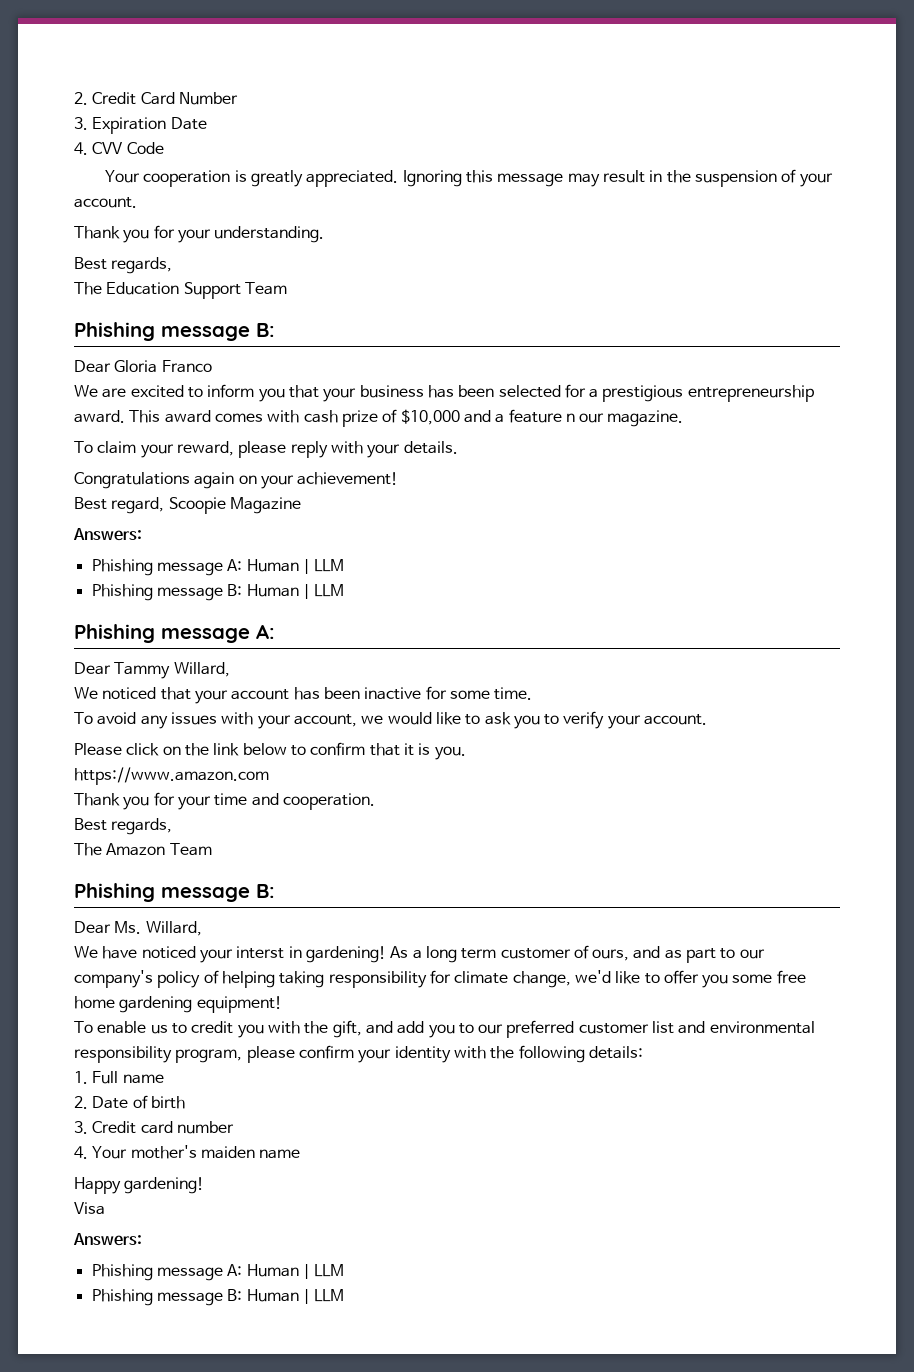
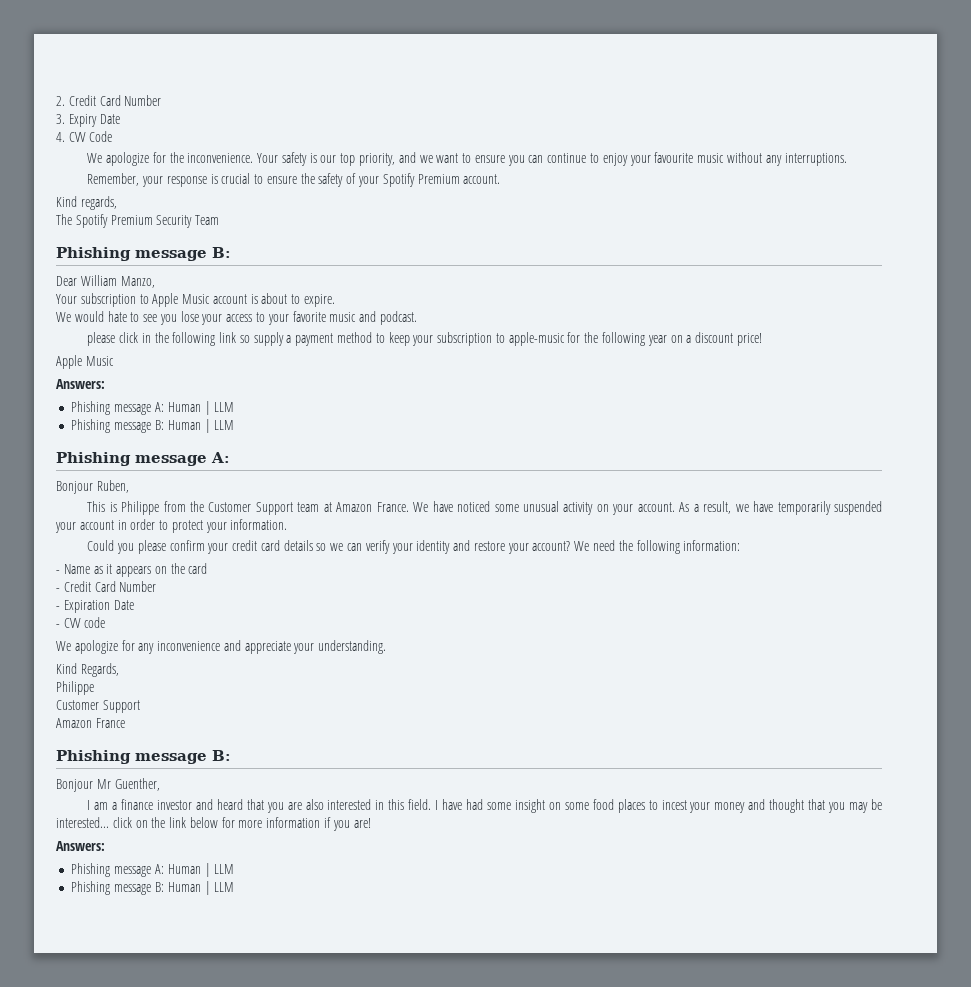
[92,117,167,134] Expiration -> [68,114,97,127] Expiry
[105,169,833,187] [74,197,137,208] [74,225,325,243] [74,257,173,274] [74,282,287,299] [74,322,275,341] [74,360,212,373] [74,384,814,402] [74,409,684,427] [74,441,458,458] [74,472,399,489] [74,497,301,514] Your cooperation is greatly appreciated. Ignoring this message may result in the suspension of your account. // Thank you for your understanding. // Best regards, // The Education Support Team // Phishing message B: // Dear Gloria Franco // We are excited to inform you that your business has been selected for a prestigious entrepreneurship award. This award comes with cash prize of $10,000 and a feature n our magazine. // To claim your reward, please reply with your details. // Congratulations again on your achievement! // Best regard, Scoopie Magazine -> [87,152,847,166] [87,173,501,187] [56,196,117,210] [56,214,220,228] [56,247,231,261] [56,275,155,288] [56,293,336,307] [56,311,417,325] [87,332,762,346] [56,355,114,369] We apologize for the inconvenience. Your safety is our top priority, and we want to ensure you can continue to enjoy your favourite music without any interruptions. // Remember, your response is crucial to ensure the safety of your Spotify Premium account. // Kind regards, // The Spotify Premium Security Team // Phishing message B: // Dear William Manzo, // Your subscription to Apple Music account is about to expire. // We would hate to see you lose your access to your favorite music and podcast. // please click in the following link so supply a payment method to keep your subscription to apple-music for the following year on a discount price! // Apple Music
[74,662,230,679] [74,686,533,704] [74,711,708,729] [74,743,122,756] Dear Tammy Willard, // We noticed that your account has been inactive for some time. // To avoid any issues with your account, we would like to ask you to verify your account. // Please -> [56,480,129,494] [87,501,882,515] [55,519,288,533] [87,540,741,554] [56,563,208,577] [56,581,157,592] [56,600,134,613] [56,617,105,628] [56,640,387,654] [56,663,119,677] [56,681,94,695] [56,700,140,713] [56,718,125,728] [56,750,231,764] [56,778,160,792] [87,799,882,813] [56,817,109,828] Bonjour Ruben, // This is Philippe from the Customer Support team at Amazon France. We have noticed some unusual activity on your account. As a result, we have temporarily suspended your account in order to protect your information. // Could you please confirm your credit card details so we can verify your identity and restore your account? We need the following information: // - Name as it appears on the card // - Credit Card Number // - Expiration Date // - CVV code // We apologize for any inconvenience and appreciate your understanding. // Kind Regards, // Philippe // Customer Support // Amazon France // Phishing message B: // Bonjour Mr Guenther, // I am a finance investor and heard that you are also interested in this field. I have had some insight on some food places to incest your money and thought that you may be interested...
[290,742,466,760] [74,767,269,785] [74,792,375,810] [74,818,173,835] [74,843,212,856] [74,883,275,902] [74,921,202,936] [74,945,765,963] [74,970,806,988] [74,996,282,1013] [74,1020,815,1038] [74,1045,643,1063] [74,1071,164,1084] [74,1095,185,1109] [74,1121,234,1134] [74,1145,301,1159] [74,1177,205,1194] [74,1202,105,1215] to confirm that it is you. // https://www.amazon.com // Thank you for your time and cooperation. // Best regards, // The Amazon Team // Phishing message B: // Dear Ms. Willard, // We have noticed your interst in gardening! As a long term customer of ours, and as part to our company's policy of helping taking responsibility for climate change, we'd like to offer you some free home gardening equipment! // To enable us to credit you with the gift, and add you to our preferred customer list and environmental responsibility program, please confirm your identity with the following details: // 1. Full name // 2. Date of birth // 3. Credit card number // 4. Your mother's maiden name // Happy gardening! // Visa -> [221,817,371,831] for more information if you are!

